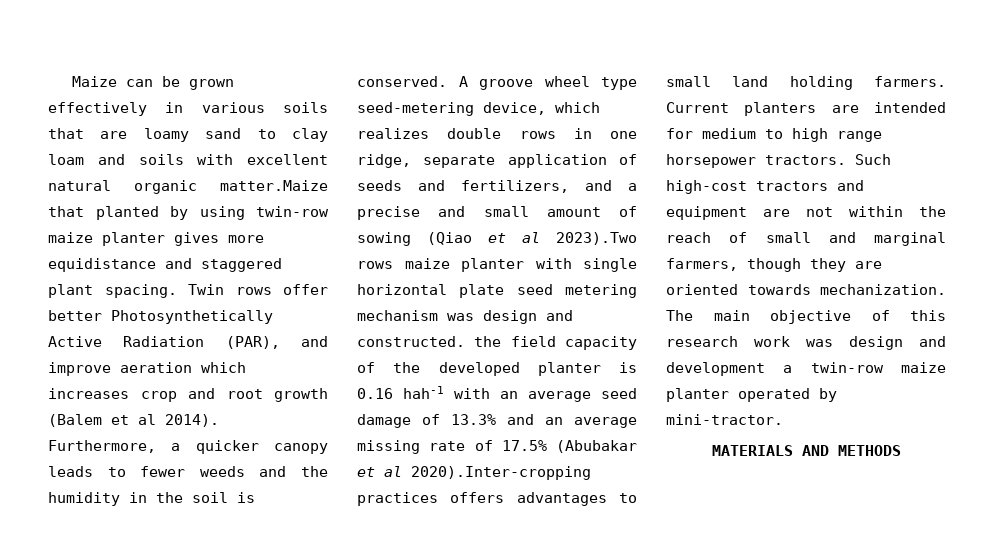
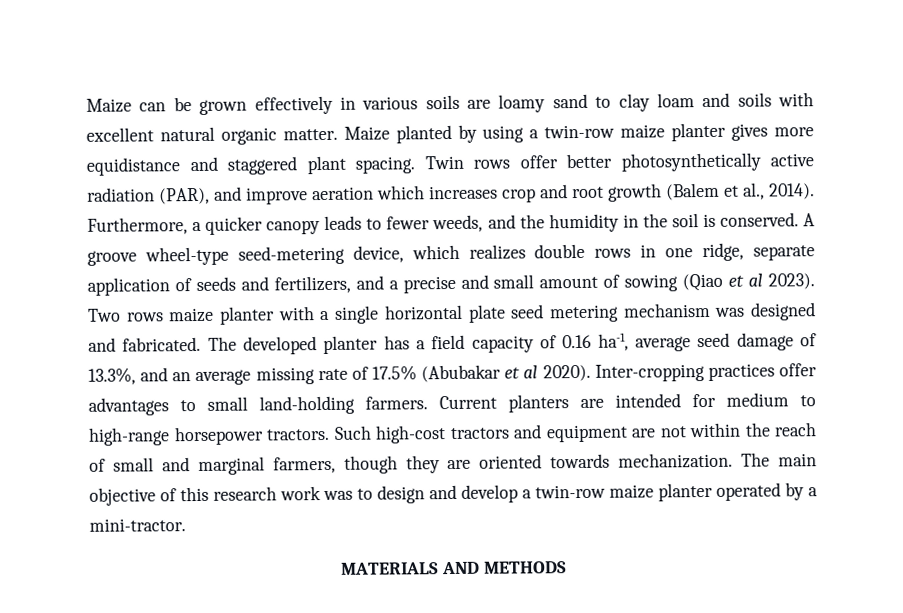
[48,128,84,139] that -> (460, 102) none
[220,180,328,191] [48,206,84,217] matter.Maize that -> [282,126,390,141] matter. Maize
(245, 213) none -> [529,129,540,139] a
[111,310,273,324] [48,336,205,347] Photosynthetically Active Radiation -> [620,152,814,172] [87,187,155,202] photosynthetically active radiation
[138,414,156,425] al -> [743,182,765,200] al.,
[199,466,245,477] weeds -> [432,214,484,233] weeds,
[544,76,637,90] wheel type -> [144,246,229,266] wheel-type
[556,232,637,245] 2023).Two -> [768,273,815,290] [88,308,121,322] 2023). Two
(572, 263) none -> [320,310,331,321] a
[483,310,573,324] [357,336,637,350] [357,362,637,376] [357,386,518,399] design and constructed. the field capacity of the developed planter is 0.16 hah-1 with an -> [750,302,817,321] [88,332,629,355] designed and fabricated. The developed planter has a field capacity of 0.16 ha-1,
[451,414,496,425] 13.3% -> [88,367,136,385] 13.3%,
[411,466,591,480] [357,492,505,506] 2020).Inter-cropping practices offers -> [542,363,817,382] 2020). Inter-cropping practices offer
[732,76,853,90] land holding -> [259,395,355,415] land-holding
[792,128,882,142] high range -> [88,427,170,446] high-range
[849,336,946,350] [666,362,765,376] design and development -> [357,484,518,504] to design and develop
(837, 395) none -> [808,487,818,497] a

